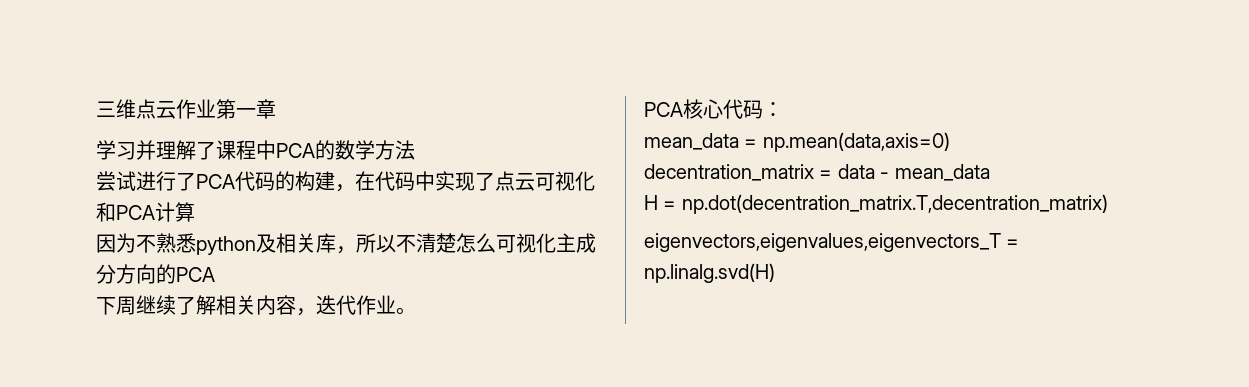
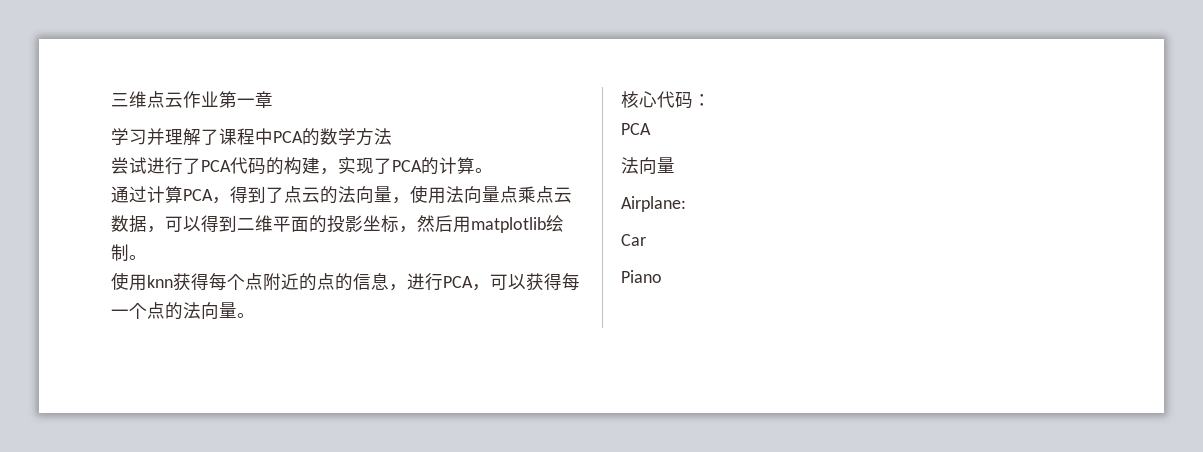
[355,171,595,191] [96,202,195,222] [96,233,596,255] [96,264,215,284] [96,295,416,316] [644,99,783,119] [644,132,950,152] [644,164,990,181] [644,194,1108,214] [644,233,1020,252] [644,263,775,283] 在代码中实现了点云可视化和PCA计算 // 因为不熟悉python及相关库，所以不清楚怎么可视化主成分方向的PCA // 下周继续了解相关内容，迭代作业。 // PCA核心代码： // mean_data = np.mean(data,axis=0) // decentration_matrix = data - mean_data // H = np.dot(decentration_matrix.T,decentration_matrix) // eigenvectors,eigenvalues,eigenvectors_T = np.linalg.svd(H) -> [338,157,493,175] [111,185,572,204] [111,215,564,233] [111,244,147,261] [111,272,580,291] [111,302,255,320] [621,91,711,109] [621,123,651,135] [621,157,675,174] [621,196,686,212] [621,234,646,246] [621,270,662,283] 实现了PCA的计算。 // 通过计算PCA，得到了点云的法向量，使用法向量点乘点云数据，可以得到二维平面的投影坐标，然后用matplotlib绘制。 // 使用knn获得每个点附近的点的信息，进行PCA，可以获得每一个点的法向量。 // 核心代码： // PCA // 法向量 // Airplane: // Car // Piano

